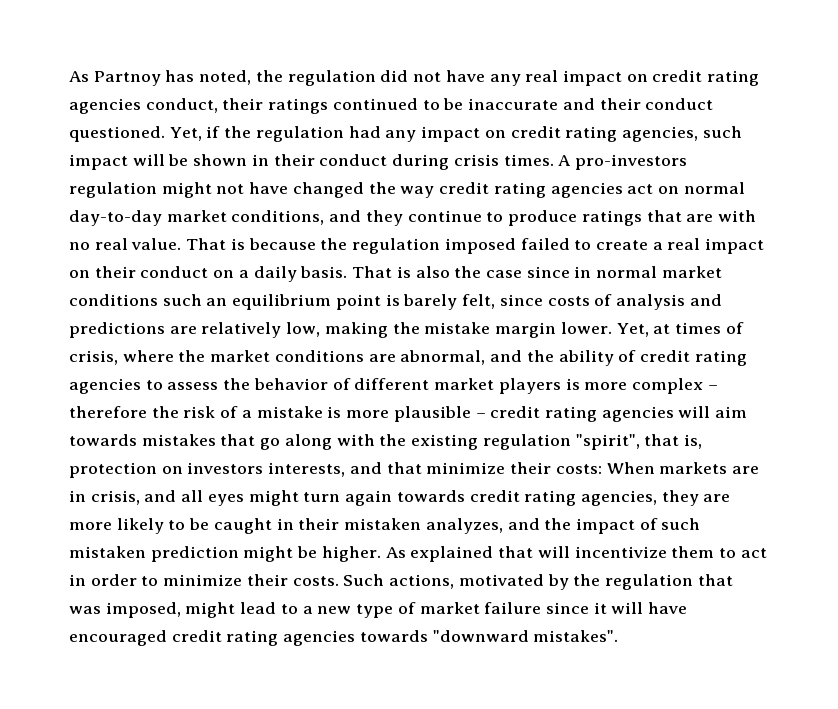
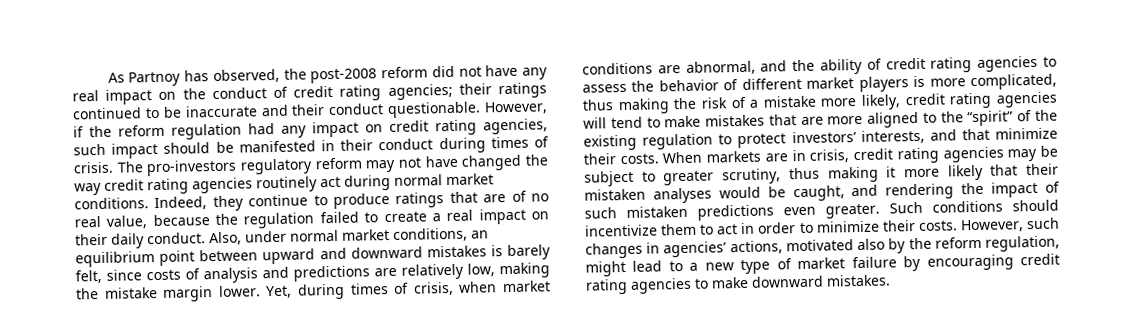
[199,70,376,86] noted, the regulation -> [212,66,429,84] observed, the post-2008 reform
[652,70,760,86] [69,98,218,114] credit rating agencies conduct, -> [182,83,453,101] the conduct of credit rating agencies;
[69,126,202,142] questioned. Yet, -> [387,101,548,119] questionable. However,
(252, 132) none -> [118,124,165,137] reform
[132,154,248,166] will be shown -> [163,140,316,154] should be manifested
[453,154,687,170] [69,182,212,198] crisis times. A pro-investors regulation might -> [490,136,549,149] [73,157,397,177] times of crisis. The pro-investors regulatory reform may
[627,182,745,194] [69,210,362,226] act on normal day-to-day market conditions, and -> [256,173,494,193] [74,196,208,211] routinely act during normal market conditions. Indeed,
[717,210,756,222] with -> [511,190,527,202] of
[131,238,245,250] value. That is -> [106,215,148,229] value,
[444,238,516,254] imposed -> (316, 220) none
[140,266,722,282] [69,294,381,310] conduct on a daily basis. That is also the case since in normal market conditions such an equilibrium point -> [111,227,489,249] [75,245,487,268] daily conduct. Also, under normal market conditions, an equilibrium point between upward and downward mistakes
[653,324,671,334] at -> [297,283,345,300] during
[122,350,206,362] where the -> [458,281,498,293] when
[631,378,718,394] [69,406,147,418] complex – therefore -> [970,73,1057,91] [582,98,670,115] complicated, thus making
[327,406,748,422] [69,434,702,450] [69,462,264,478] is more plausible – credit rating agencies will aim towards mistakes that go along with the existing regulation "spirit", that is, protection on investors -> [820,91,1058,110] [583,109,1058,129] [583,131,857,151] more likely, credit rating agencies will tend to make mistakes that are more aligned to the “spirit” of the existing regulation to protect investors’
[555,464,602,474] costs: -> [619,153,659,165] costs.
[144,490,731,506] [69,518,540,534] and all eyes might turn again towards credit rating agencies, they are more likely to be caught in their mistaken analyzes, and -> [853,145,1058,164] [584,163,1059,187] [584,183,955,204] credit rating agencies may be subject to greater scrutiny, thus making it more likely that their mistaken analyses would be caught, and rendering
[150,546,570,562] prediction might be higher. As explained that will -> [697,199,1059,221] predictions even greater. Such conditions should
[343,574,385,586] Such -> [959,217,1060,233] [585,241,728,259] However, such changes in agencies’
(544, 580) none -> [857,238,886,251] also
[604,574,733,590] [69,602,181,618] regulation that was imposed, -> [934,235,1060,252] reform regulation,
[545,602,688,614] [69,630,619,646] since it will have encouraged credit rating agencies towards "downward mistakes". -> [903,253,1060,272] [585,274,891,295] by encouraging credit rating agencies to make downward mistakes.

